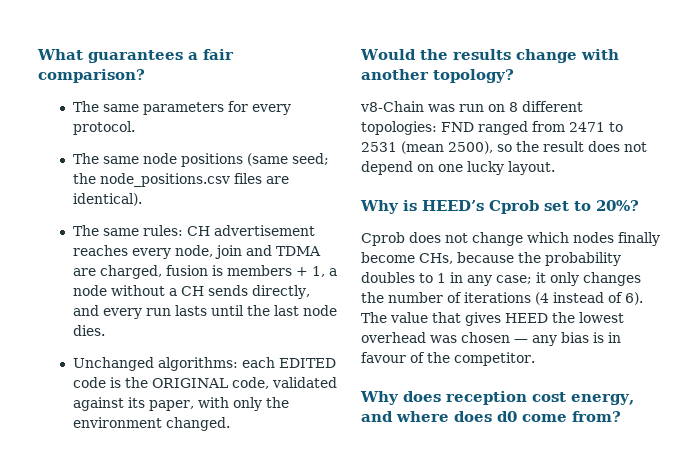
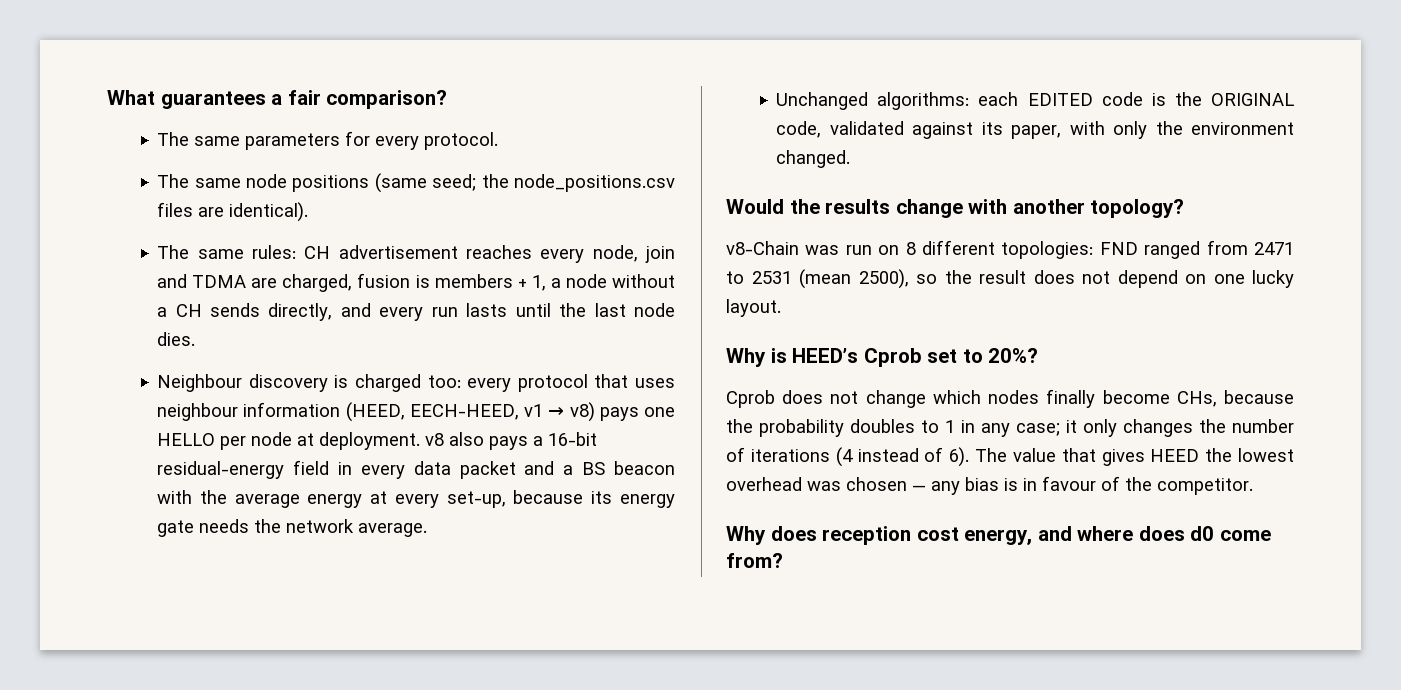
(105, 330) none -> [157,374,675,392] [157,402,675,422] [157,432,598,450] [157,460,676,479] [157,490,675,508] [157,519,428,537] // Neighbour discovery is charged too: every protocol that uses neighbour information (HEED, EECH-HEED, v1 → v8) pays one HELLO per node at deployment. v8 also pays a 16-bit residual-energy field in every data packet and a BS beacon with the average energy at every set-up, because its energy gate needs the network average.

